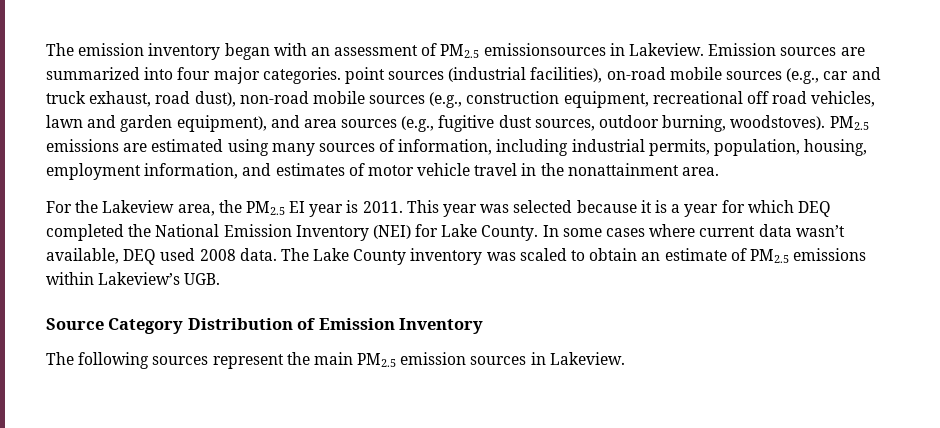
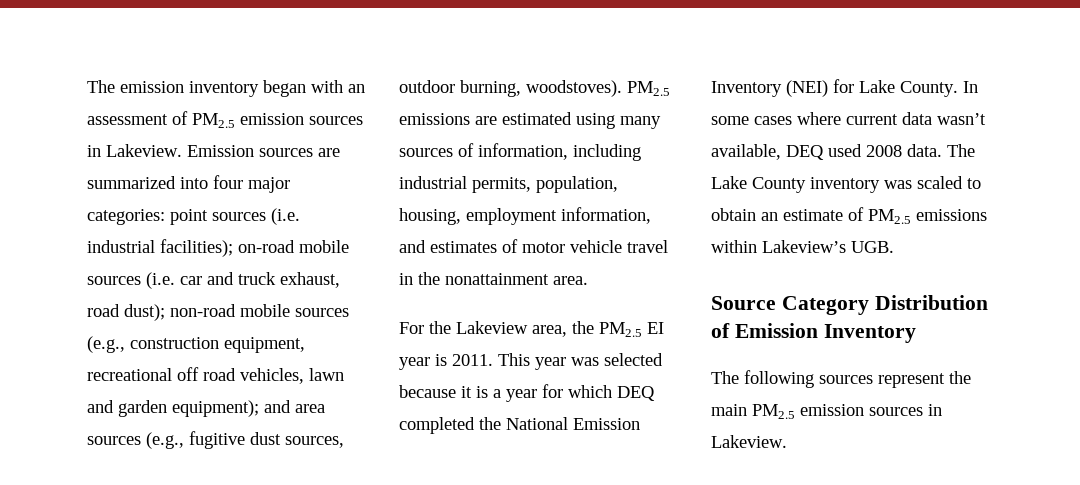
[483,43,606,56] emissionsources -> [240,113,363,125] emission sources
[262,67,341,84] categories. -> [87,209,165,225] categories:
[448,67,603,83] (industrial facilities), -> [271,208,300,225] [87,239,233,257] (i.e. industrial facilities);
[786,68,820,84] (e.g., -> [146,272,175,289] (i.e.
[194,91,236,107] dust), -> [124,304,165,321] dust);
[176,115,267,132] equipment), -> [172,400,259,417] equipment);

